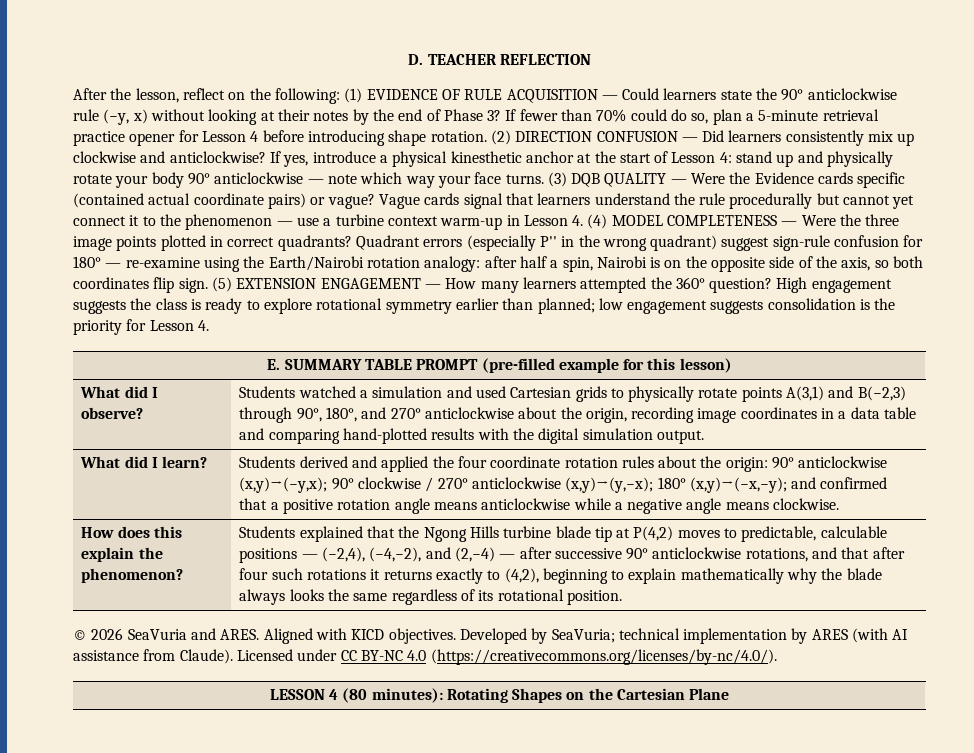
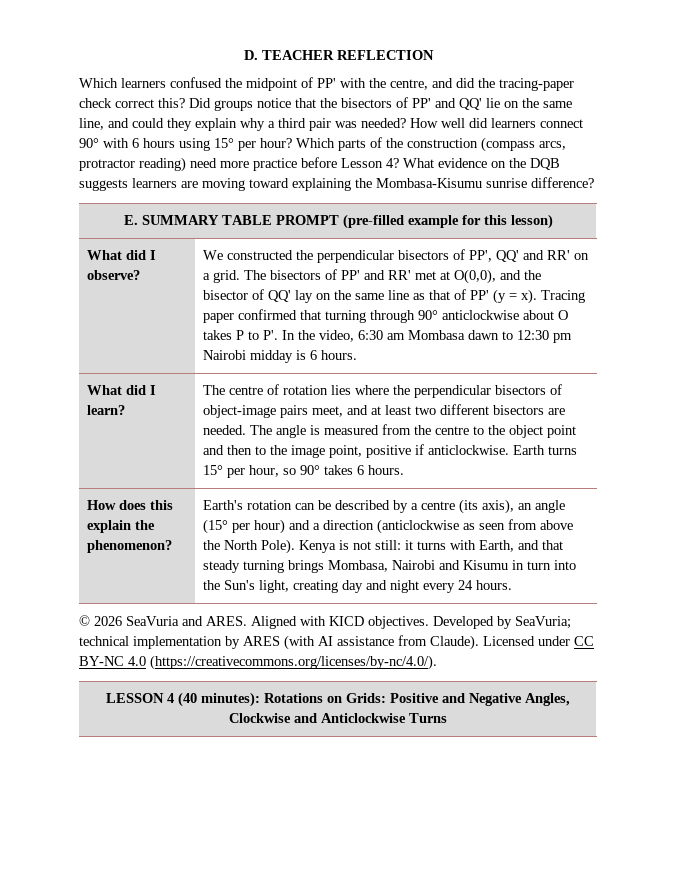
[73,88,897,104] [73,109,879,125] [73,130,915,146] [73,151,894,167] [73,172,906,188] [73,193,915,209] [73,214,900,230] [73,235,924,251] [73,256,924,272] [73,277,892,293] [73,298,896,314] [73,319,209,335] After the lesson, reflect on the following: (1) EVIDENCE OF RULE ACQUISITION — Could learners state the 90° anticlockwise rule (−y, x) without looking at their notes by the end of Phase 3? If fewer than 70% could do so, plan a 5-minute retrieval practice opener for Lesson 4 before introducing shape rotation. (2) DIRECTION CONFUSION — Did learners consistently mix up clockwise and anticlockwise? If yes, introduce a physical kinesthetic anchor at the start of Lesson 4: stand up and physically rotate your body 90° anticlockwise — note which way your face turns. (3) DQB QUALITY — Were the Evidence cards specific (contained actual coordinate pairs) or vague? Vague cards signal that learners understand the rule procedurally but cannot yet connect it to the phenomenon — use a turbine context warm-up in Lesson 4. (4) MODEL COMPLETENESS — Were the three image points plotted in correct quadrants? Quadrant errors (especially P'' in the wrong quadrant) suggest sign-rule confusion for 180° — re-examine using the Earth/Nairobi rotation analogy: after half a spin, Nairobi is on the opposite side of the axis, so both coordinates flip sign. (5) EXTENSION ENGAGEMENT — How many learners attempted the 360° question? High engagement suggests the class is ready to explore rotational symmetry earlier than planned; low engagement suggests consolidation is the priority for Lesson 4. -> [79,77,574,91] [79,97,572,111] [79,118,583,131] [79,137,566,152] [79,157,560,172] [79,177,594,191] Which learners confused the midpoint of PP' with the centre, and did the tracing-paper check correct this? Did groups notice that the bisectors of PP' and QQ' lie on the same line, and could they explain why a third pair was needed? How well did learners connect 90° with 6 hours using 15° per hour? Which parts of the construction (compass arcs, protractor reading) need more practice before Lesson 4? What evidence on the DQB suggests learners are moving toward explaining the Mombasa-Kisumu sunrise difference?
[239,386,906,402] [239,407,917,423] [239,428,704,444] [80,456,208,468] [239,456,888,472] [239,477,888,493] [239,498,840,514] Students watched a simulation and used Cartesian grids to physically rotate points A(3,1) and B(−2,3) through 90°, 180°, and 270° anticlockwise about the origin, recording image coordinates in a data table and comparing hand-plotted results with the digital simulation output. // What did I learn? | Students derived and applied the four coordinate rotation rules about the origin: 90° anticlockwise (x,y)→(−y,x); 90° clockwise / 270° anticlockwise (x,y)→(y,−x); 180° (x,y)→(−x,−y); and confirmed that a positive rotation angle means anticlockwise while a negative angle means clockwise. -> [202,249,589,263] [202,269,541,284] [202,289,585,304] [202,309,568,323] [202,330,572,343] [202,350,357,363] [86,385,156,395] [86,405,125,415] [202,384,562,398] [202,404,565,418] [202,424,576,438] [202,444,577,458] [202,465,404,478] We constructed the perpendicular bisectors of PP', QQ' and RR' on a grid. The bisectors of PP' and RR' met at O(0,0), and the bisector of QQ' lay on the same line as that of PP' (y = x). Tracing paper confirmed that turning through 90° anticlockwise about O takes P to P'. In the video, 6:30 am Mombasa dawn to 12:30 pm Nairobi midday is 6 hours. // What did I learn? | The centre of rotation lies where the perpendicular bisectors of object-image pairs meet, and at least two different bisectors are needed. The angle is measured from the centre to the object point and then to the image point, positive if anticlockwise. Earth turns 15° per hour, so 90° takes 6 hours.
[239,526,887,542] [239,547,905,563] [239,568,882,584] [239,589,622,605] Students explained that the Ngong Hills turbine blade tip at P(4,2) moves to predictable, calculable positions — (−2,4), (−4,−2), and (2,−4) — after successive 90° anticlockwise rotations, and that after four such rotations it returns exactly to (4,2), beginning to explain mathematically why the blade always looks the same regardless of its rotational position. -> [202,499,565,514] [202,519,573,534] [202,539,563,554] [202,560,576,573] [202,580,512,593] Earth's rotation can be described by a centre (its axis), an angle (15° per hour) and a direction (anticlockwise as seen from above the North Pole). Kenya is not still: it turns with Earth, and that steady turning brings Mombasa, Nairobi and Kisumu in turn into the Sun's light, creating day and night every 24 hours.
[342,688,730,703] (80 minutes): Rotating Shapes on the Cartesian Plane -> [178,692,570,707] [229,713,447,723] (40 minutes): Rotations on Grids: Positive and Negative Angles, Clockwise and Anticlockwise Turns

